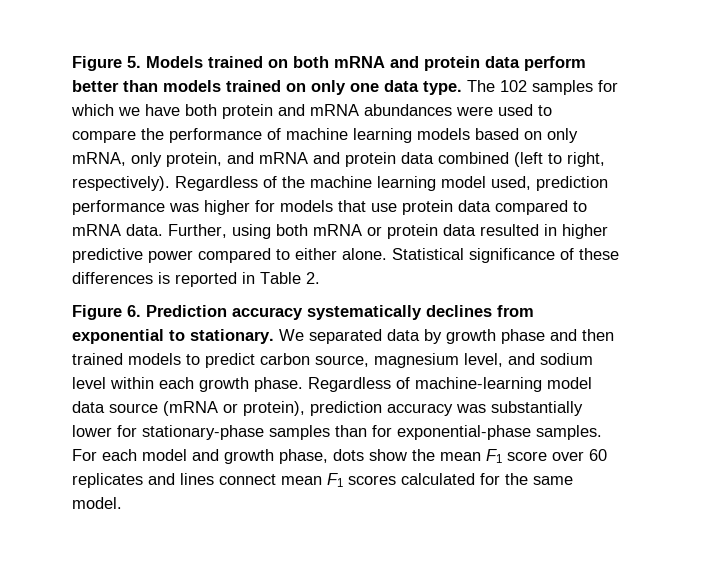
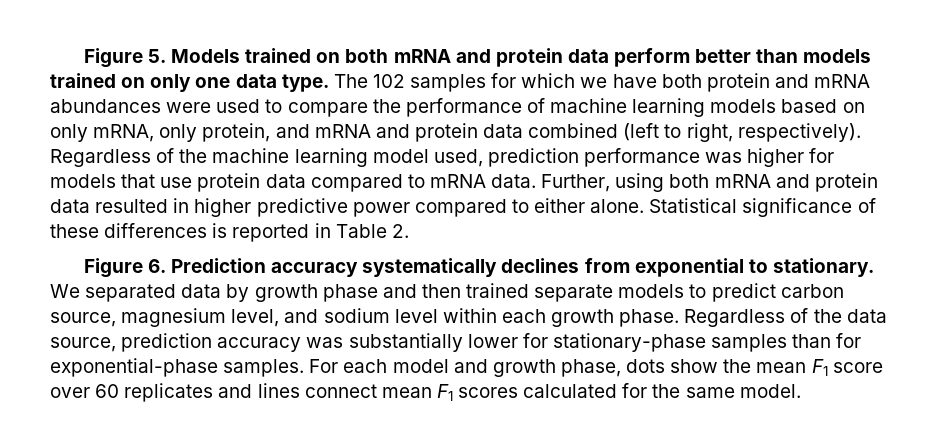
[367,226,382,236] or -> [775,174,810,188] and
(123, 359) none -> [534,284,614,302] separate
[415,377,592,392] [72,401,305,416] machine-learning model data source (mRNA or protein), -> [813,309,887,323] [50,337,116,352] the data source,

